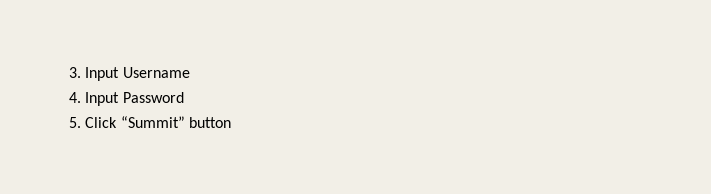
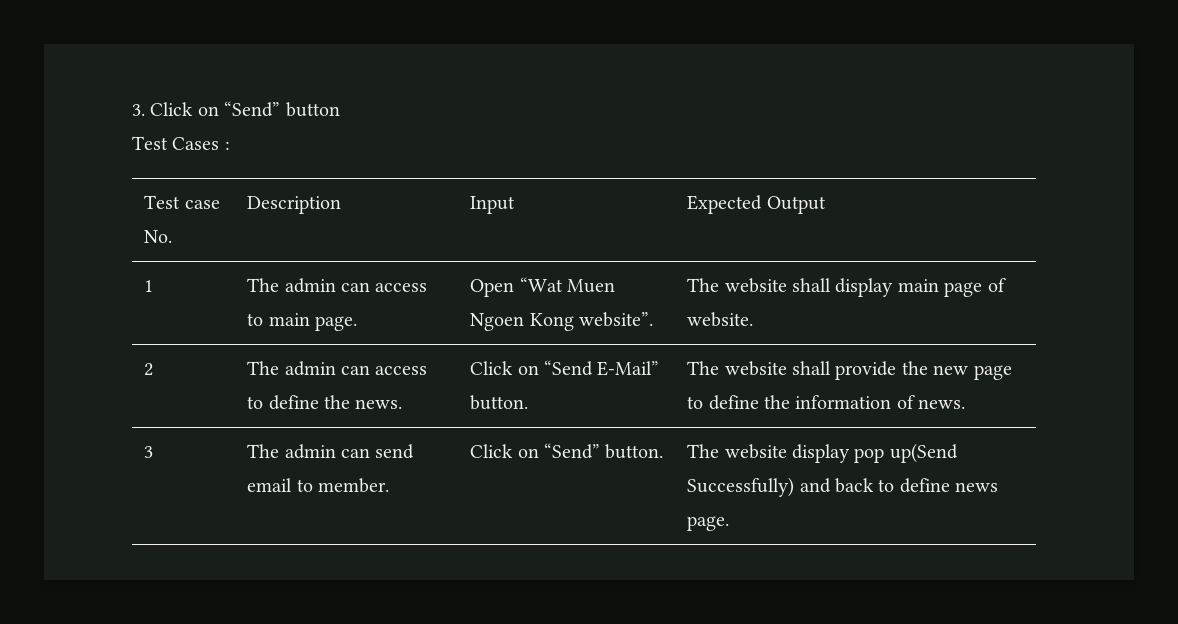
[85,67,190,81] [69,92,184,106] [69,116,231,128] Input Username // 4. Input Password // 5. Click “Summit” button -> [150,101,340,117] [132,136,230,150] [144,195,220,209] [144,230,173,243] [247,196,342,214] [470,196,516,214] [687,195,826,214] [144,280,154,292] [247,278,428,293] [247,313,357,331] [470,277,615,297] [470,312,653,331] [687,278,1006,297] [687,312,754,327] [144,363,154,376] [247,361,428,376] [247,395,403,410] [470,360,660,376] [470,395,529,410] [687,361,1012,380] [687,395,966,410] [144,446,154,458] [247,444,415,459] [247,478,389,493] [470,443,664,459] [687,443,958,463] [687,477,999,497] [687,516,730,531] Click on “Send” button // Test Cases : // Test case No. | Description | Input | Expected Output // 1 | The admin can access to main page. | Open “Wat Muen Ngoen Kong website”. | The website shall display main page of website. // 2 | The admin can access to define the news. | Click on “Send E-Mail” button. | The website shall provide the new page to define the information of news. // 3 | The admin can send email to member. | Click on “Send” button. | The website display pop up(Send Successfully) and back to define news page.

